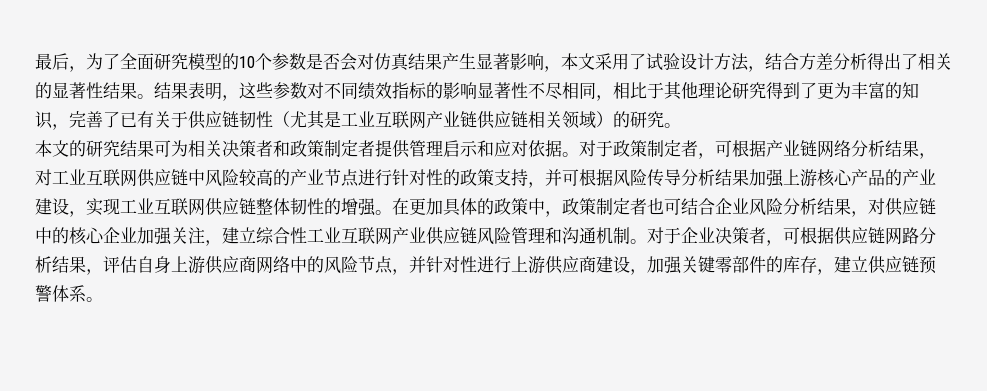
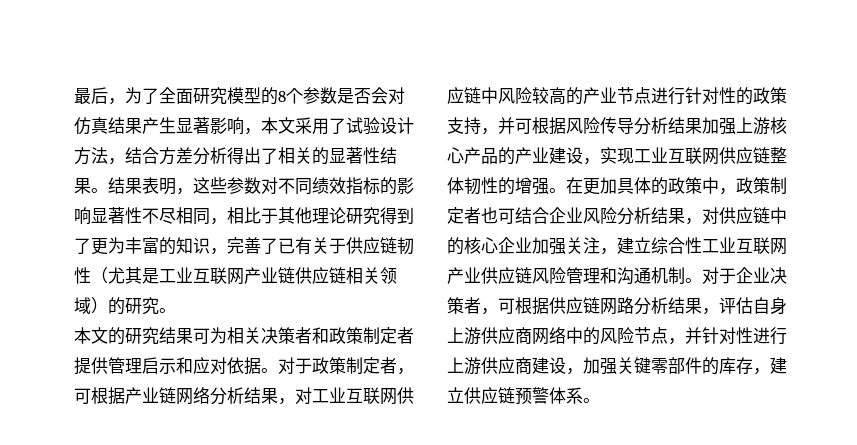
[239,56,255,68] 10 -> [278,91,286,102] 8

